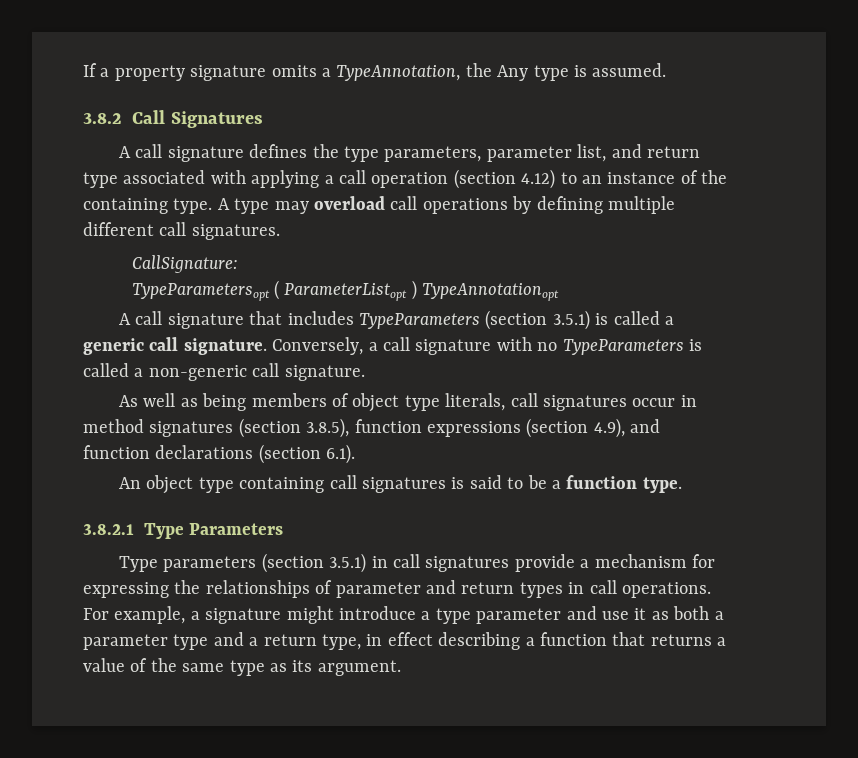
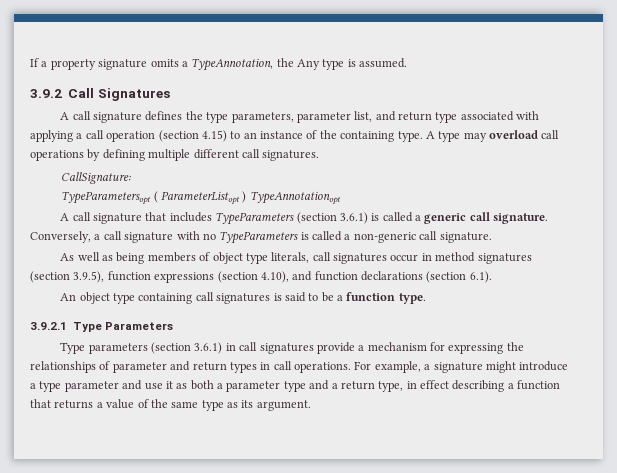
[83,113,122,124] 3.8.2 -> [30,89,62,98] 3.9.2
[521,169,556,189] 4.12) -> [201,130,227,142] 4.15)
[552,310,590,330] 3.5.1) -> [339,212,368,224] 3.6.1)
[306,418,350,438] 3.8.5), -> [73,271,105,283] 3.9.5),
[593,418,625,438] 4.9), -> [260,271,289,283] 4.10),
[83,524,134,535] 3.8.2.1 -> [30,322,67,330] 3.9.2.1
[329,553,367,573] 3.5.1) -> [194,342,223,354] 3.6.1)

